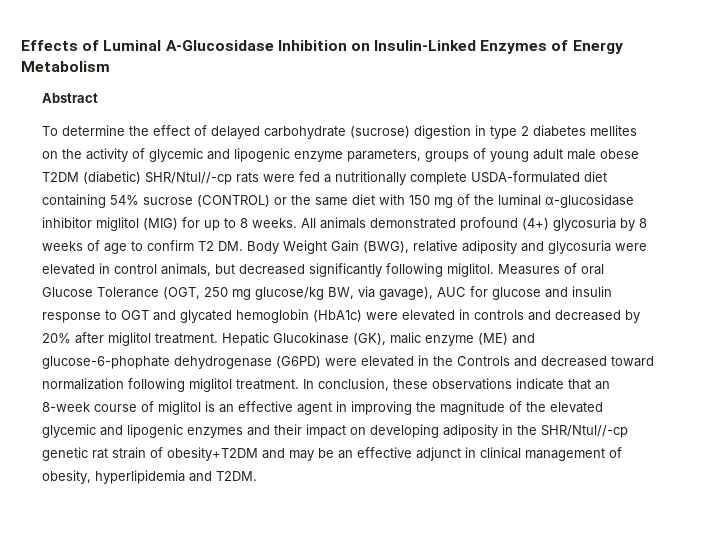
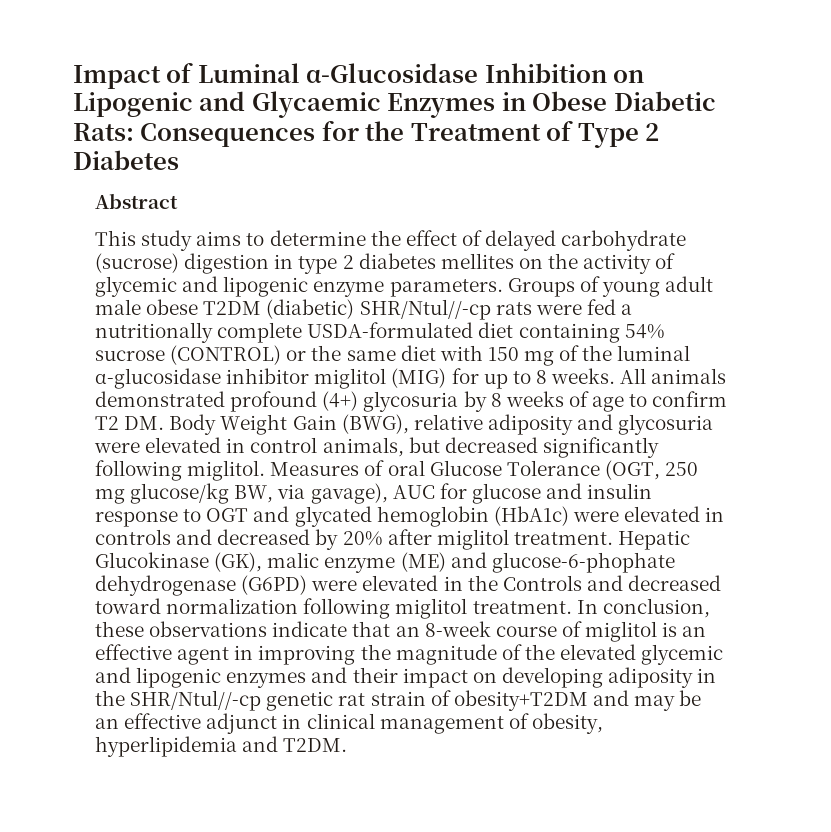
[21,40,78,51] Effects -> [73,65,161,89] Impact
[165,40,274,51] Α-Glucosidase -> [306,63,479,83] α-Glucosidase
[374,40,623,54] [21,61,110,72] [42,93,99,103] [42,126,59,136] Insulin-Linked Enzymes of Energy Metabolism // Abstract // To -> [73,91,716,118] [73,120,660,148] [73,150,179,170] [94,193,178,209] [94,230,265,251] Lipogenic and Glycaemic Enzymes in Obese Diabetic Rats: Consequences for the Treatment of Type 2 Diabetes // Abstract // This study aims to
[347,149,470,162] parameters, groups -> [389,278,575,297] parameters. Groups

